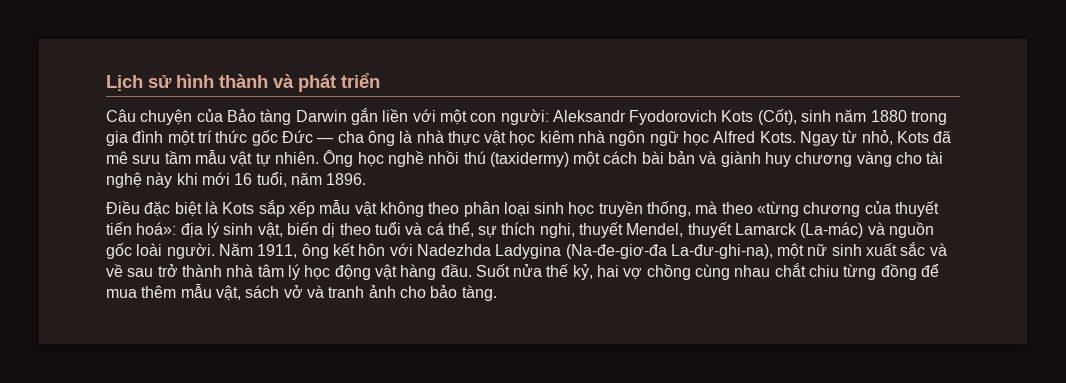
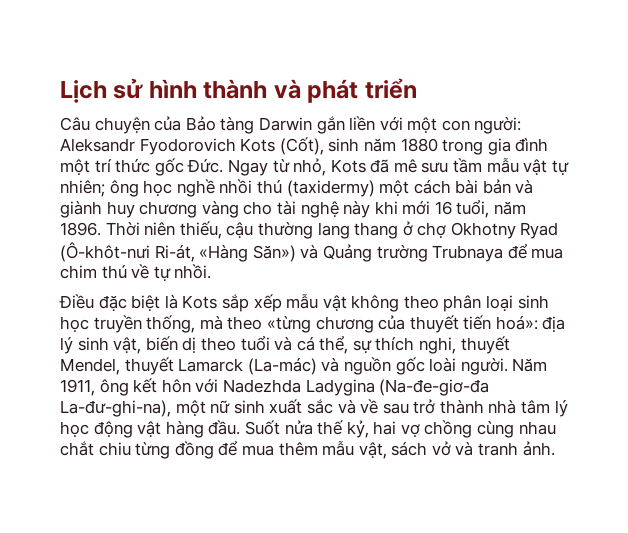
[281,130,796,146] Đức — cha ông là nhà thực vật học kiêm nhà ngôn ngữ học Alfred Kots. -> [187,159,224,173] Đức.
[274,150,354,167] nhiên. Ông -> [60,180,139,197] nhiên; ông
(367, 179) none -> [105,221,559,239] [60,242,564,262] [60,264,212,281] Thời niên thiếu, cậu thường lang thang ở chợ Okhotny Ryad (Ô-khôt-nưi Ri-át, «Hàng Săn») và Quảng trường Trubnaya để mua chim thú về tự nhồi.
[368,285,497,301] ảnh cho bảo tàng. -> [522,441,555,456] ảnh.

